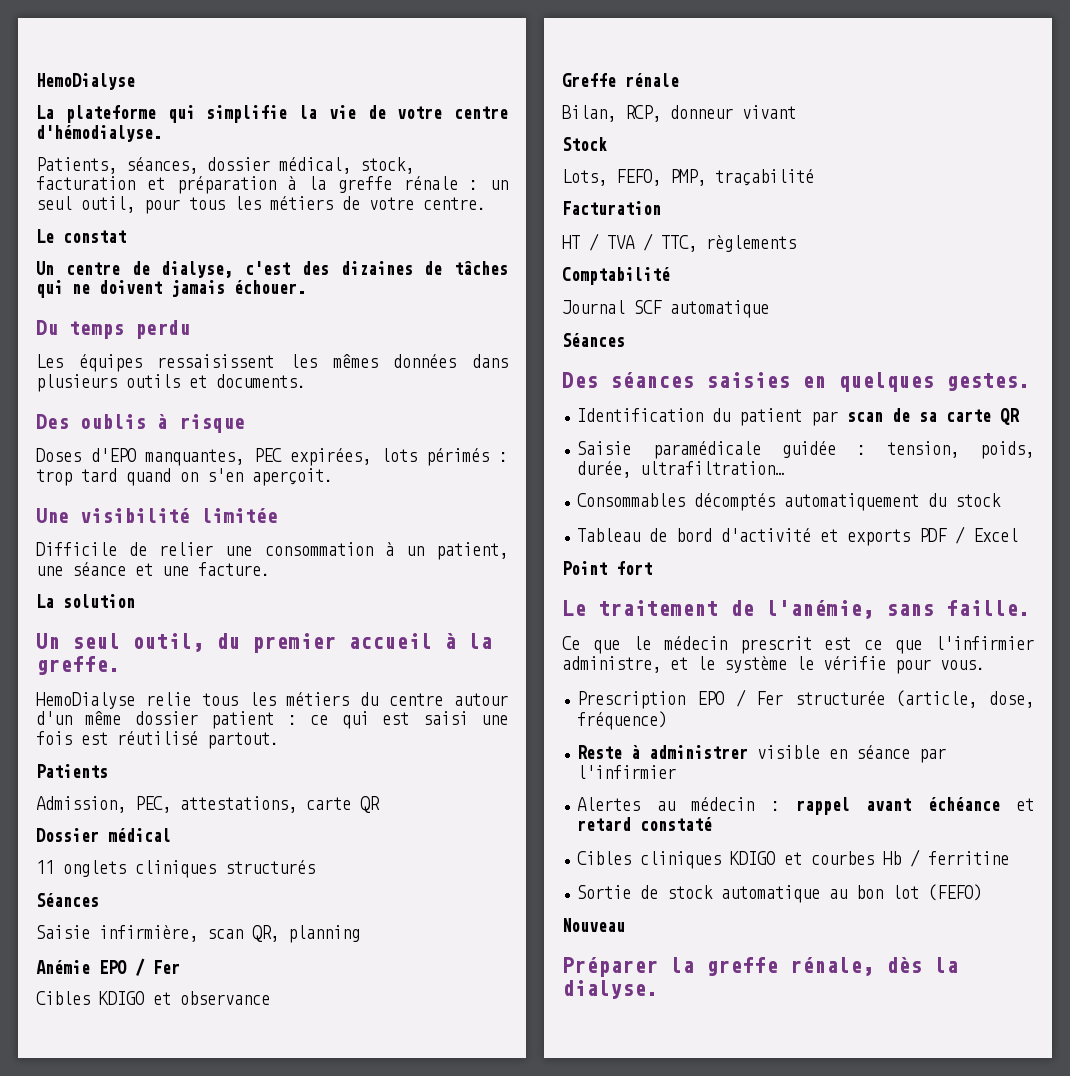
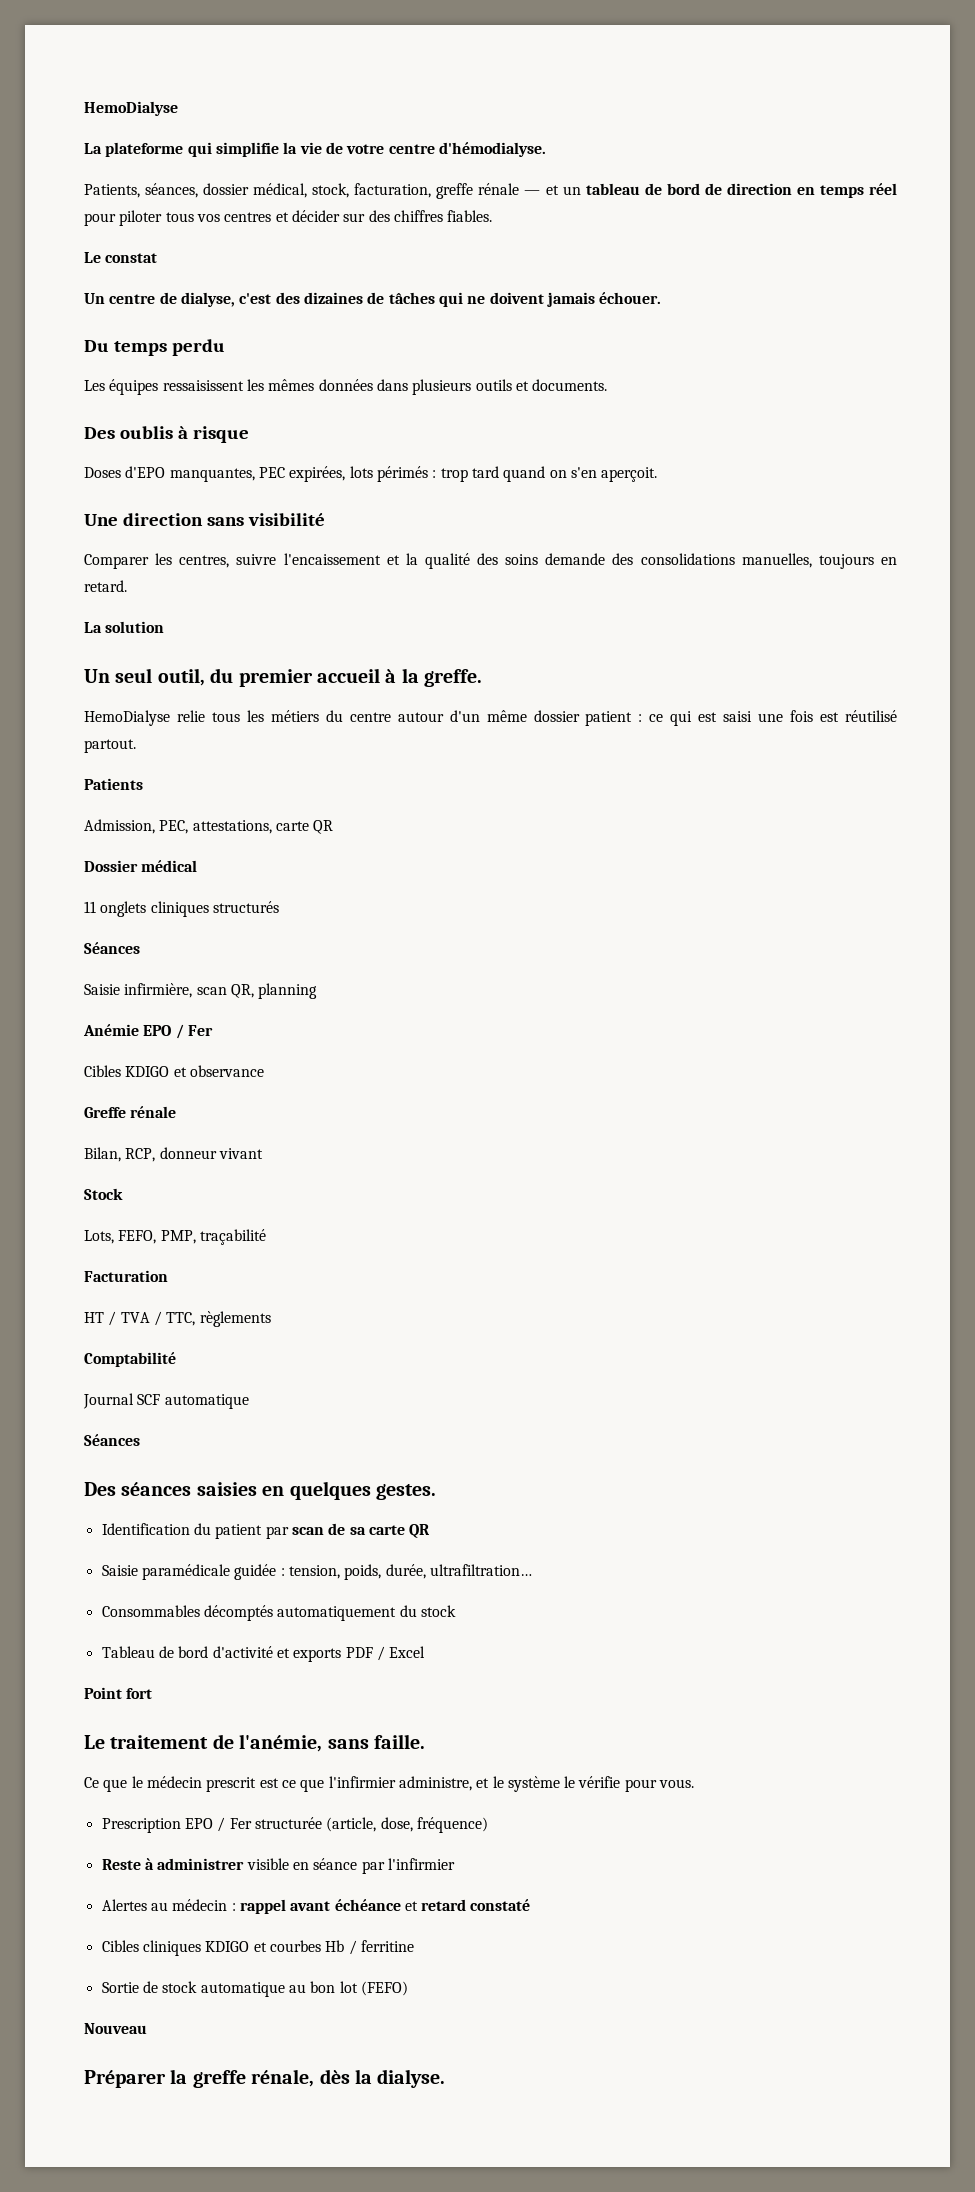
[36,176,508,194] [36,196,486,214] facturation et préparation à la greffe rénale : un seul outil, pour tous les métiers de votre centre. -> [354,183,897,199] [84,210,493,226] facturation, greffe rénale — et un tableau de bord de direction en temps réel pour piloter tous vos centres et décider sur des chiffres fiables.
(69, 515) none -> [122,513,244,526] direction sans
[201,508,278,523] [36,542,509,560] [36,562,270,576] limitée // Difficile de relier une consommation à un patient, une séance et une facture. -> [84,553,897,569] [84,580,127,592] // Comparer les centres, suivre l'encaissement et la qualité des soins demande des consolidations manuelles, toujours en retard.

